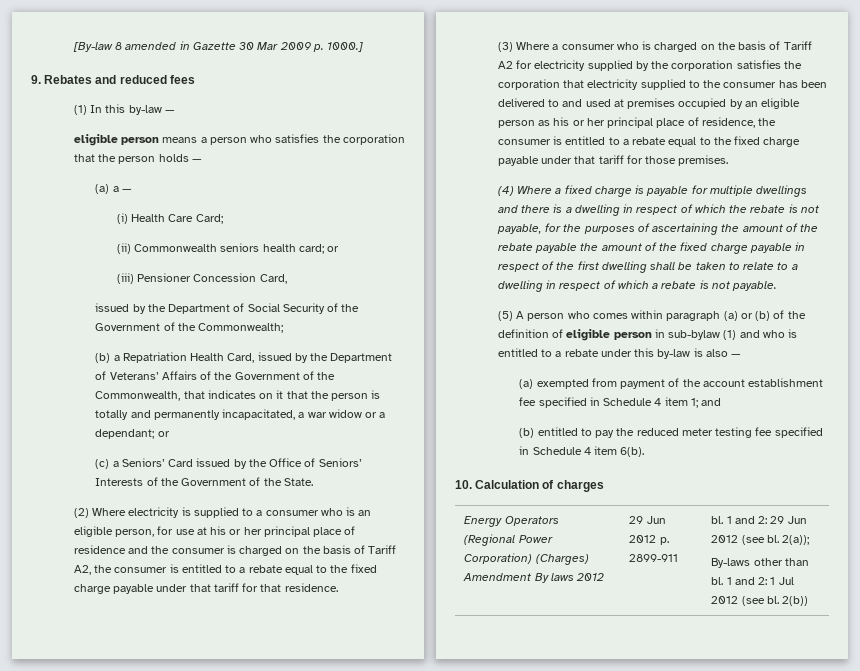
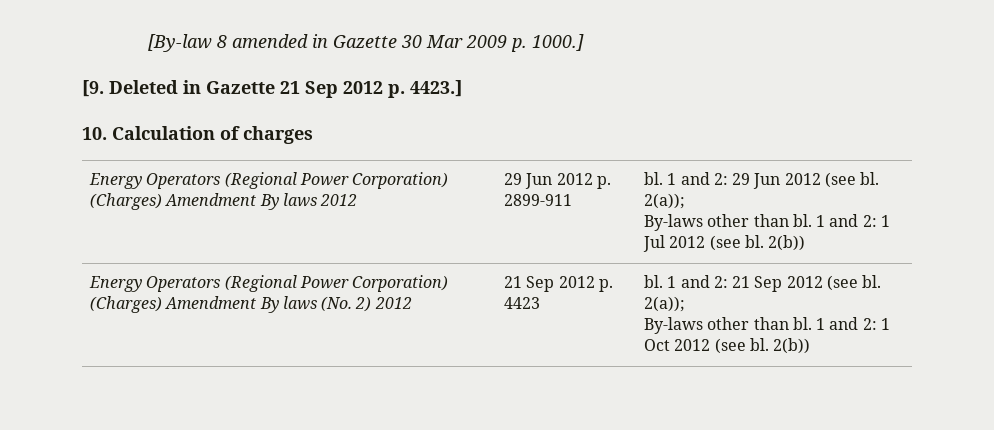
[31,75,195,84] [73,104,175,115] [73,134,405,146] [73,154,202,164] [95,184,132,194] [116,213,223,224] [116,243,340,254] [116,273,287,284] [95,303,360,314] [95,322,284,333] [95,352,393,363] [95,371,336,380] [95,390,381,401] [95,409,386,420] [95,429,170,439] [95,458,362,469] [95,477,313,486] [73,507,372,518] [73,526,356,537] [73,545,397,556] [73,564,377,575] [73,583,338,594] [497,41,812,52] [497,60,802,71] [497,79,827,90] [497,98,801,109] [497,117,777,128] [497,136,801,147] [497,155,729,166] [497,185,808,197] [497,204,819,216] [496,223,819,235] [497,242,806,254] [497,261,798,273] [497,280,778,292] [497,310,806,321] [497,329,798,341] [497,348,742,359] [519,378,824,389] [519,397,722,408] [519,427,823,438] [519,446,645,457] 9. Rebates and reduced fees // (1) In this by-law — // eligible person means a person who satisfies the corporation that the person holds — // (a) a — // (i) Health Care Card; // (ii) Commonwealth seniors health card; or // (iii) Pensioner Concession Card, // issued by the Department of Social Security of the Government of the Commonwealth; // (b) a Repatriation Health Card, issued by the Department of Veterans’ Affairs of the Government of the Commonwealth, that indicates on it that the person is totally and permanently incapacitated, a war widow or a dependant; or // (c) a Seniors’ Card issued by the Office of Seniors’ Interests of the Government of the State. // (2) Where electricity is supplied to a consumer who is an eligible person, for use at his or her principal place of residence and the consumer is charged on the basis of Tariff A2, the consumer is entitled to a rebate equal to the fixed charge payable under that tariff for that residence. // (3) Where a consumer who is charged on the basis of Tariff A2 for electricity supplied by the corporation satisfies the corporation that electricity supplied to the consumer has been delivered to and used at premises occupied by an eligible person as his or her principal place of residence, the consumer is entitled to a rebate equal to the fixed charge payable under that tariff for those premises. // (4) Where a fixed charge is payable for multiple dwellings and there is a dwelling in respect of which the rebate is not payable, for the purposes of ascertaining the amount of the rebate payable the amount of the fixed charge payable in respect of the first dwelling shall be taken to relate to a dwelling in respect of which a rebate is not payable. // (5) A person who comes within paragraph (a) or (b) of the definition of eligible person in sub-bylaw (1) and who is entitled to a rebate under this by-law is also — // (a) exempted from payment of the account establishment fee specified in Schedule 4 item 1; and // (b) entitled to pay the reduced meter testing fee specified in Schedule 4 item 6(b). -> [82,80,462,98] [9. Deleted in Gazette 21 Sep 2012 p. 4423.]
(809, 601) none -> [88,275,449,292] [89,296,412,313] [503,276,613,292] [503,297,540,309] [643,275,882,292] [643,296,685,312] [643,317,891,334] [643,338,811,354] // Energy Operators (Regional Power Corporation) (Charges) Amendment By laws (No. 2) 2012 | 21 Sep 2012 p. 4423 | bl. 1 and 2: 21 Sep 2012 (see bl. 2(a)); // By-laws other than bl. 1 and 2: 1 Oct 2012 (see bl. 2(b))

